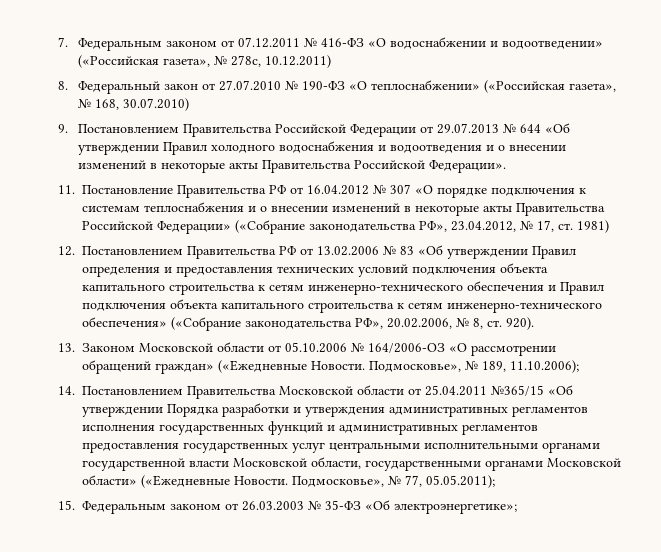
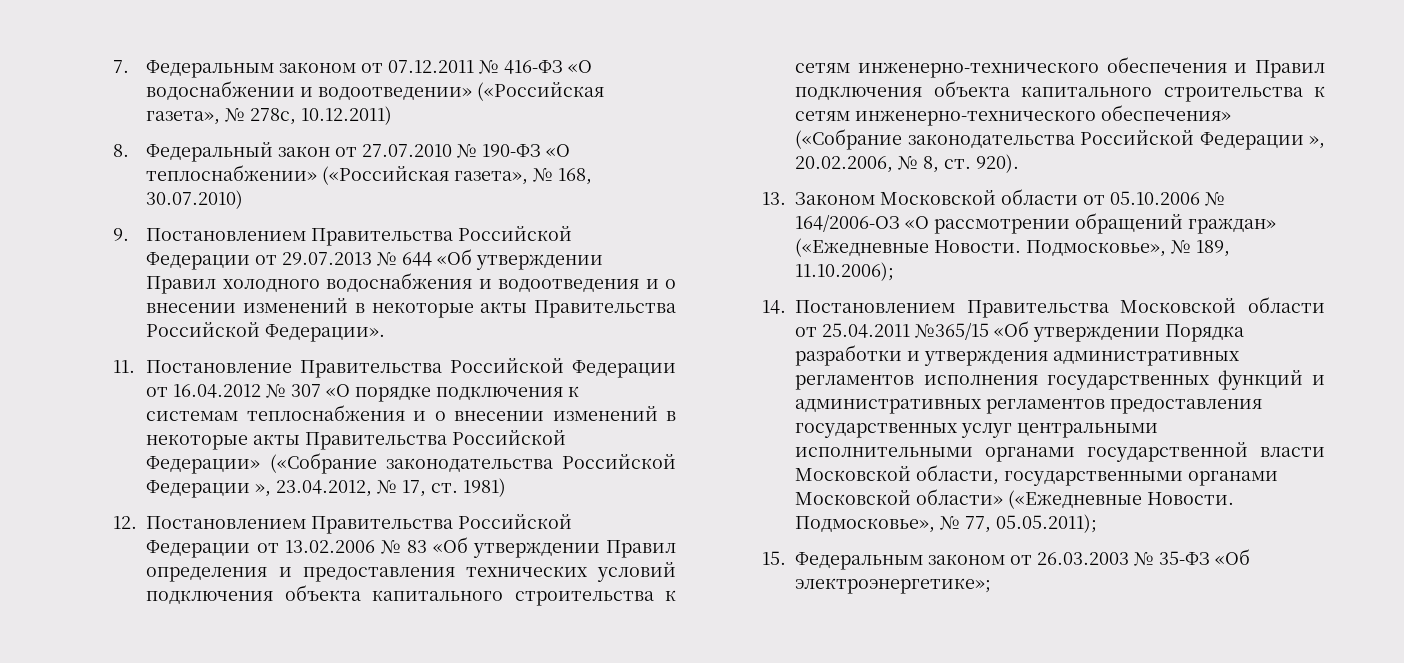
[269,185,287,194] РФ -> [450,358,676,378] Российской Федерации
[419,221,448,232] РФ», -> [562,454,676,469] [146,480,272,498] Российской Федерации »,
[279,246,297,255] РФ -> [458,514,573,529] [146,540,251,558] Российской Федерации
[355,318,384,329] РФ», -> [1080,130,1325,150] Российской Федерации »,

